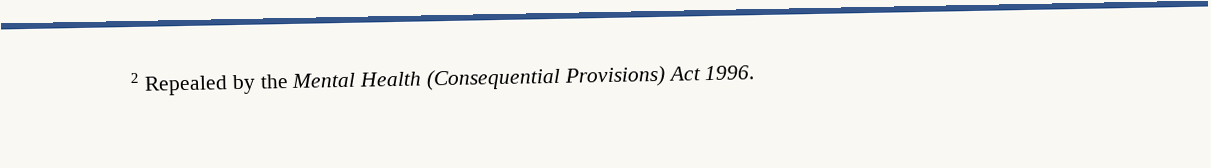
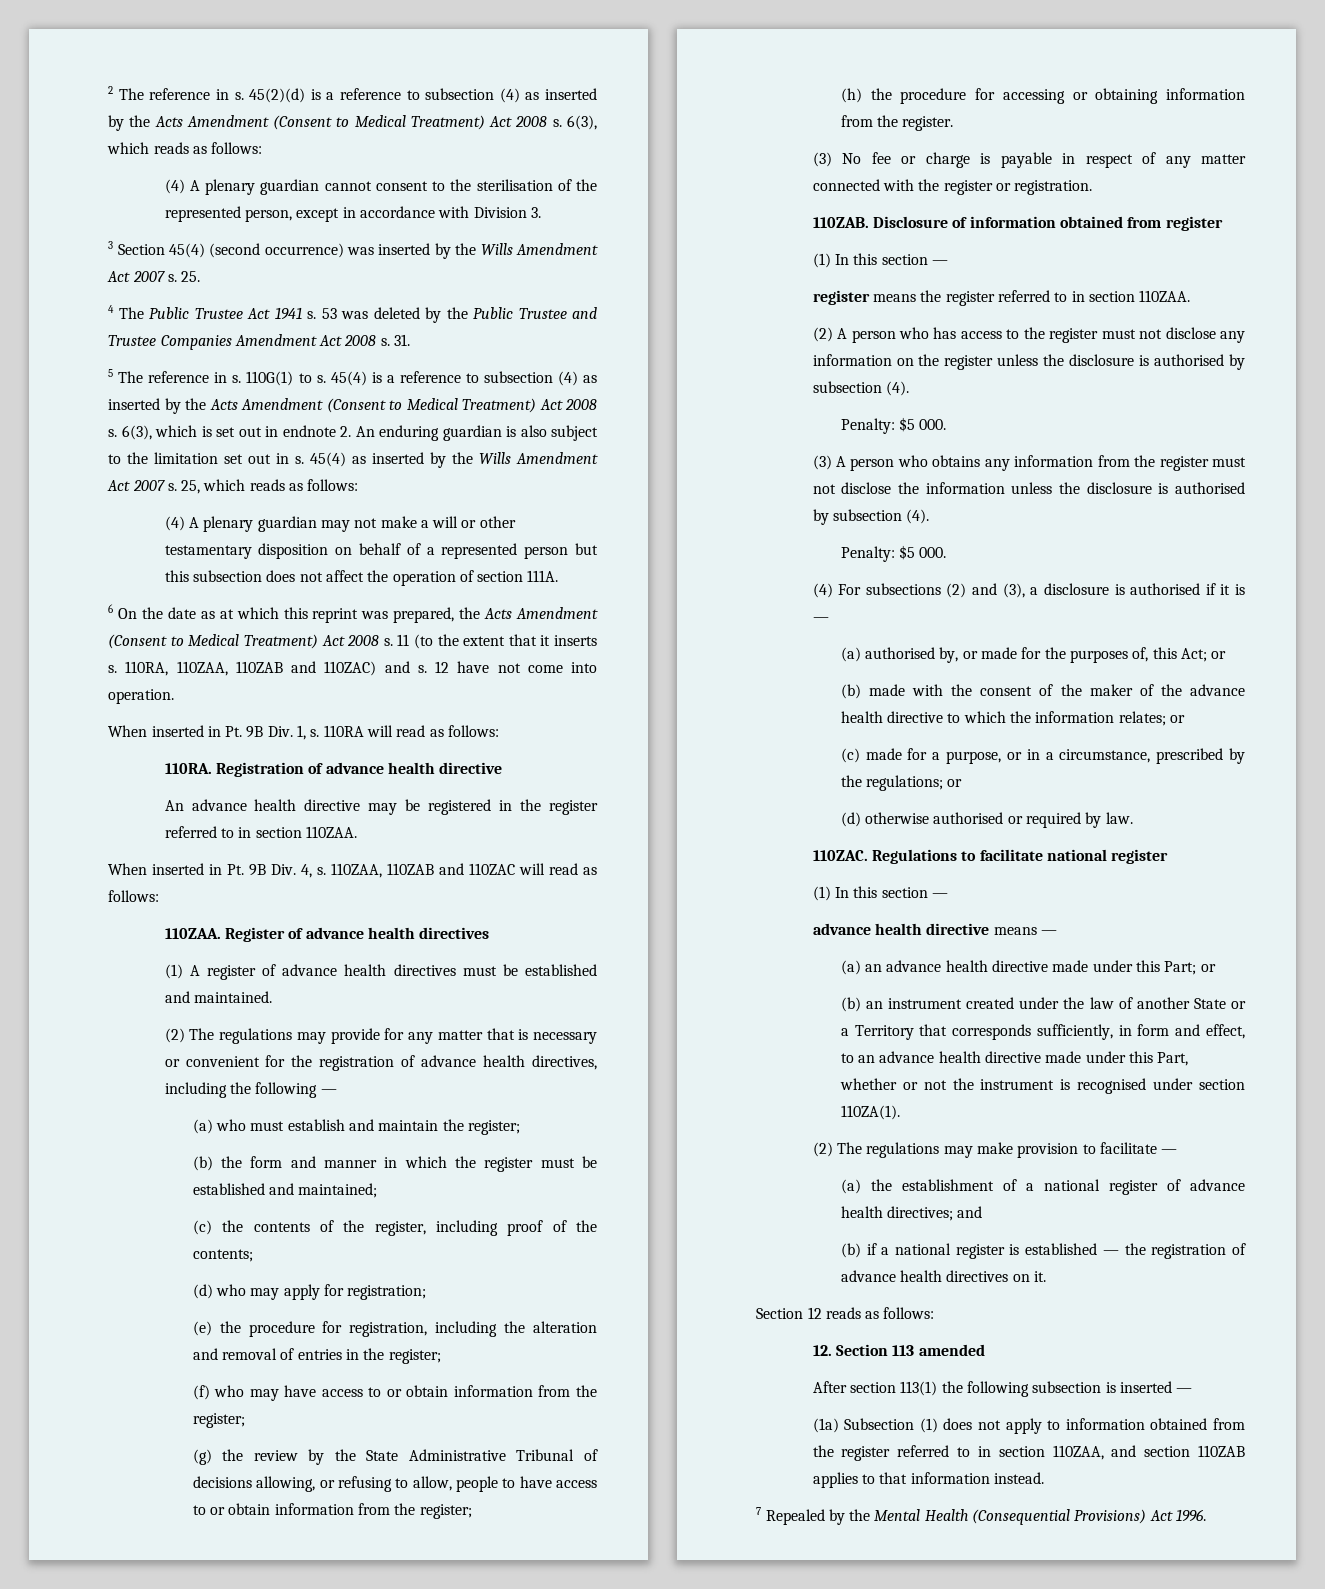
(140, 78) none -> [118,88,598,103] [108,115,597,131] [107,142,263,154] [164,179,598,195] [164,206,541,222] [108,241,598,259] [107,271,201,282] [108,305,598,323] [108,334,411,350] [108,369,598,386] [108,398,597,414] [108,425,599,441] [108,452,598,468] [107,479,359,494] [164,516,516,532] [164,543,598,559] [164,570,559,586] [108,604,598,623] [108,634,598,649] [108,661,598,676] [108,689,175,704] [108,725,500,740] [164,762,503,777] [164,799,598,815] [164,826,357,838] [108,863,598,878] [108,890,160,902] [164,927,490,942] [164,964,597,980] [164,991,272,1003] [164,1028,598,1044] [164,1055,597,1071] [164,1082,337,1098] [192,1119,521,1135] [192,1156,597,1172] [192,1183,378,1198] [192,1220,598,1236] [192,1249,253,1262] [192,1284,427,1300] [192,1321,598,1337] [192,1348,441,1364] [192,1385,598,1401] [192,1413,245,1428] [192,1449,598,1465] [192,1476,598,1492] [192,1503,472,1519] [840,88,1245,104] [840,115,954,131] [812,152,1246,168] [812,179,1093,195] [812,216,1223,231] [812,253,948,268] [812,290,1191,306] [812,327,1245,343] [812,354,1245,370] [812,381,909,396] [840,417,947,434] [812,455,1246,471] [812,482,1245,494] [812,509,930,525] [840,545,947,562] [812,583,1245,598] [812,617,829,622] [840,647,1227,663] [840,684,1245,699] [840,711,1186,726] [840,748,1245,764] [840,775,963,791] [840,812,1133,828] [812,849,1169,864] [812,886,948,901] [812,923,1057,935] [840,960,1216,975] [840,997,1246,1012] [840,1024,1245,1040] [840,1051,1189,1066] [839,1078,1245,1094] [840,1105,900,1120] [812,1142,1178,1158] [840,1179,1245,1195] [840,1206,983,1221] [840,1243,1246,1259] [840,1270,1047,1282] [756,1307,935,1319] [812,1344,985,1356] [812,1381,1193,1397] [812,1418,1245,1434] [812,1445,1245,1461] [812,1472,1044,1488] [756,1507,762,1515] The reference in s. 45(2)(d) is a reference to subsection (4) as inserted by the Acts Amendment (Consent to Medical Treatment) Act 2008 s. 6(3), which reads as follows: // (4) A plenary guardian cannot consent to the sterilisation of the represented person, except in accordance with Division 3. // 3 Section 45(4) (second occurrence) was inserted by the Wills Amendment Act 2007 s. 25. // 4 The Public Trustee Act 1941 s. 53 was deleted by the Public Trustee and Trustee Companies Amendment Act 2008 s. 31. // 5 The reference in s. 110G(1) to s. 45(4) is a reference to subsection (4) as inserted by the Acts Amendment (Consent to Medical Treatment) Act 2008 s. 6(3), which is set out in endnote 2. An enduring guardian is also subject to the limitation set out in s. 45(4) as inserted by the Wills Amendment Act 2007 s. 25, which reads as follows: // (4) A plenary guardian may not make a will or other testamentary disposition on behalf of a represented person but this subsection does not affect the operation of section 111A. // 6 On the date as at which this reprint was prepared, the Acts Amendment (Consent to Medical Treatment) Act 2008 s. 11 (to the extent that it inserts s. 110RA, 110ZAA, 110ZAB and 110ZAC) and s. 12 have not come into operation. // When inserted in Pt. 9B Div. 1, s. 110RA will read as follows: // 110RA. Registration of advance health directive // An advance health directive may be registered in the register referred to in section 110ZAA. // When inserted in Pt. 9B Div. 4, s. 110ZAA, 110ZAB and 110ZAC will read as follows: // 110ZAA. Register of advance health directives // (1) A register of advance health directives must be established and maintained. // (2) The regulations may provide for any matter that is necessary or convenient for the registration of advance health directives, including the following — // (a) who must establish and maintain the register; // (b) the form and manner in which the register must be established and maintained; // (c) the contents of the register, including proof of the contents; // (d) who may apply for registration; // (e) the procedure for registration, including the alteration and removal of entries in the register; // (f) who may have access to or obtain information from the register; // (g) the review by the State Administrative Tribunal of decisions allowing, or refusing to allow, people to have access to or obtain information from the register; // (h) the procedure for accessing or obtaining information from the register. // (3) No fee or charge is payable in respect of any matter connected with the register or registration. // 110ZAB. Disclosure of information obtained from register // (1) In this section — // register means the register referred to in section 110ZAA. // (2) A person who has access to the register must not disclose any information on the register unless the disclosure is authorised by subsection (4). // Penalty: $5 000. // (3) A person who obtains any information from the register must not disclose the information unless the disclosure is authorised by subsection (4). // Penalty: $5 000. // (4) For subsections (2) and (3), a disclosure is authorised if it is — // (a) authorised by, or made for the purposes of, this Act; or // (b) made with the consent of the maker of the advance health directive to which the information relates; or // (c) made for a purpose, or in a circumstance, prescribed by the regulations; or // (d) otherwise authorised or required by law. // 110ZAC. Regulations to facilitate national register // (1) In this section — // advance health directive means — // (a) an advance health directive made under this Part; or // (b) an instrument created under the law of another State or a Territory that corresponds sufficiently, in form and effect, to an advance health directive made under this Part, whether or not the instrument is recognised under section 110ZA(1). // (2) The regulations may make provision to facilitate — // (a) the establishment of a national register of advance health directives; and // (b) if a national register is established — the registration of advance health directives on it. // Section 12 reads as follows: // 12. Section 113 amended // After section 113(1) the following subsection is inserted — // (1a) Subsection (1) does not apply to information obtained from the register referred to in section 110ZAA, and section 110ZAB applies to that information instead. // 7

